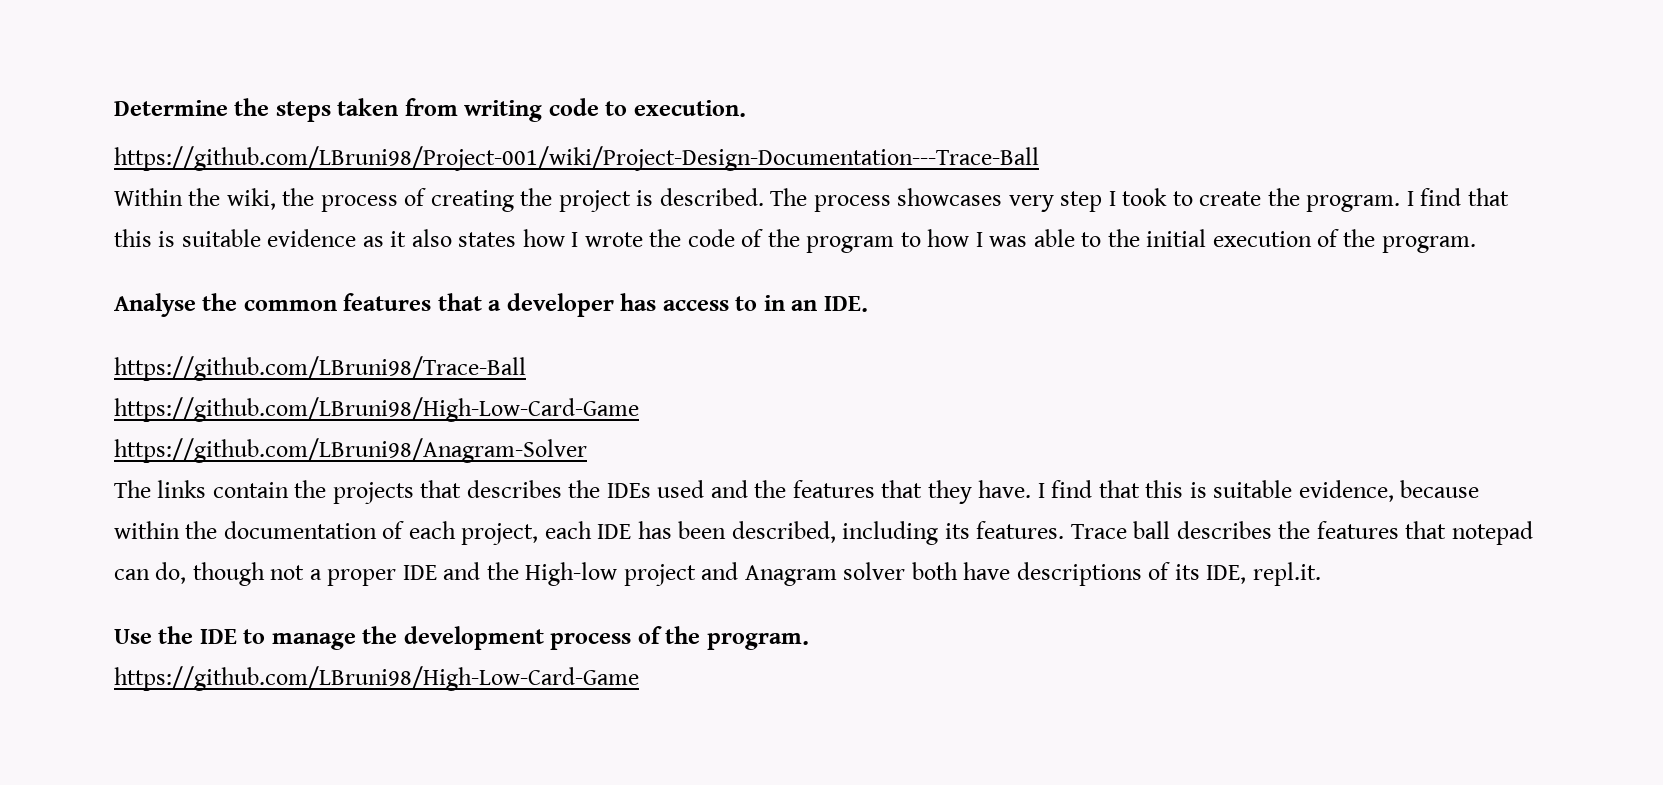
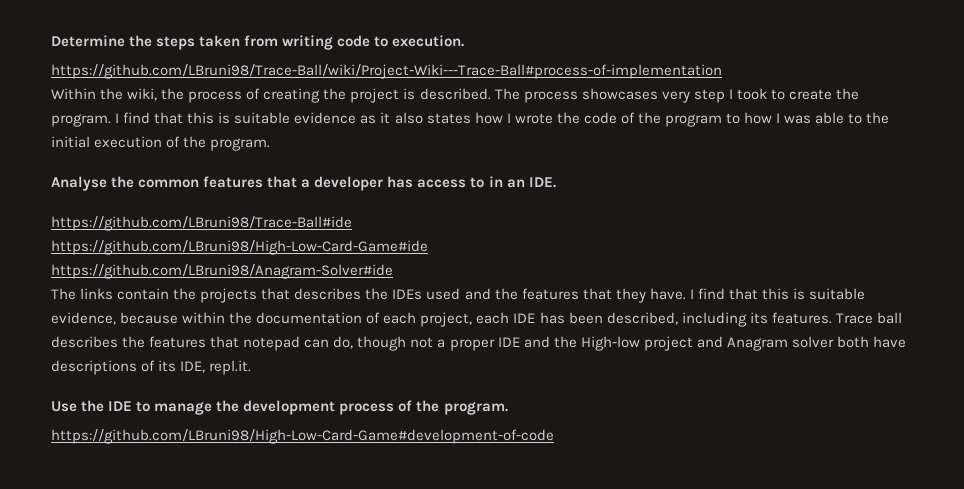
[114,146,1039,171] https://github.com/LBruni98/Project-001/wiki/Project-Design-Documentation---Trace-Ball -> [51,64,722,79] https://github.com/LBruni98/Trace-Ball/wiki/Project-Wiki---Trace-Ball#process-of-implementation
[114,356,526,381] [114,397,639,422] [114,438,587,463] https://github.com/LBruni98/Trace-Ball // https://github.com/LBruni98/High-Low-Card-Game // https://github.com/LBruni98/Anagram-Solver -> [51,216,352,231] [51,240,428,255] [51,264,393,279] https://github.com/LBruni98/Trace-Ball#ide // https://github.com/LBruni98/High-Low-Card-Game#ide // https://github.com/LBruni98/Anagram-Solver#ide
[114,666,639,691] https://github.com/LBruni98/High-Low-Card-Game -> [51,429,554,444] https://github.com/LBruni98/High-Low-Card-Game#development-of-code

